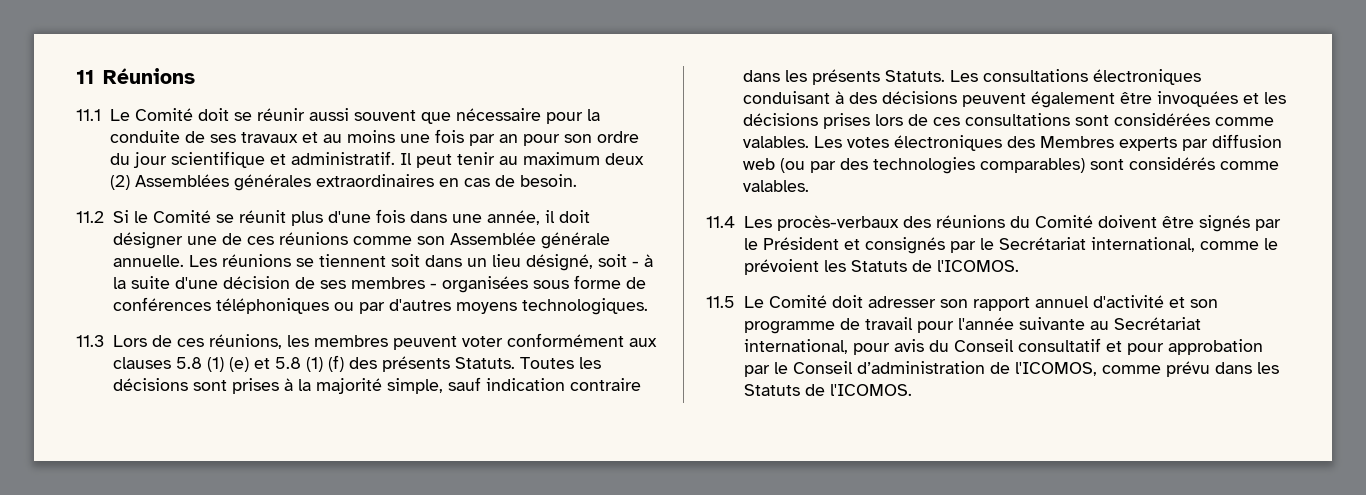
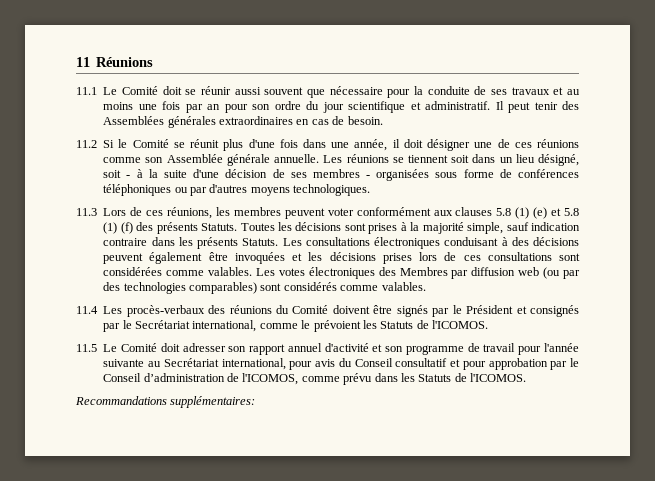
[498,152,644,165] [109,175,130,190] au maximum deux (2) -> [562,101,579,110] des
[1118,137,1177,151] experts -> (448, 271) none
(912, 390) none -> [75,396,256,408] // Recommandations supplémentaires:

